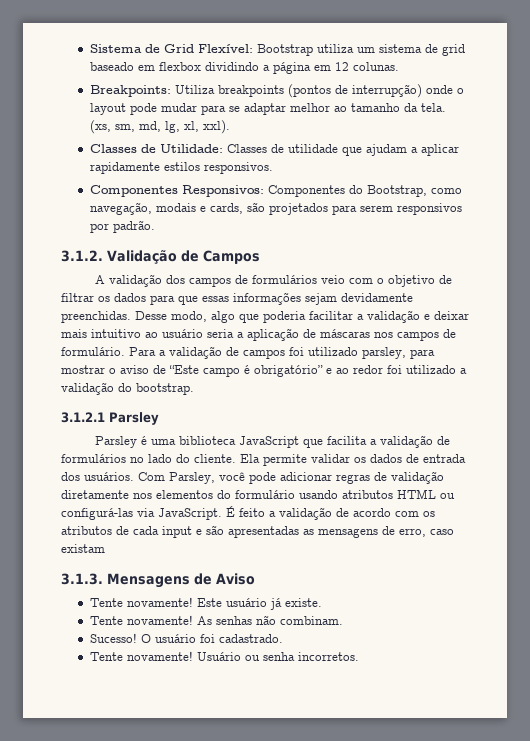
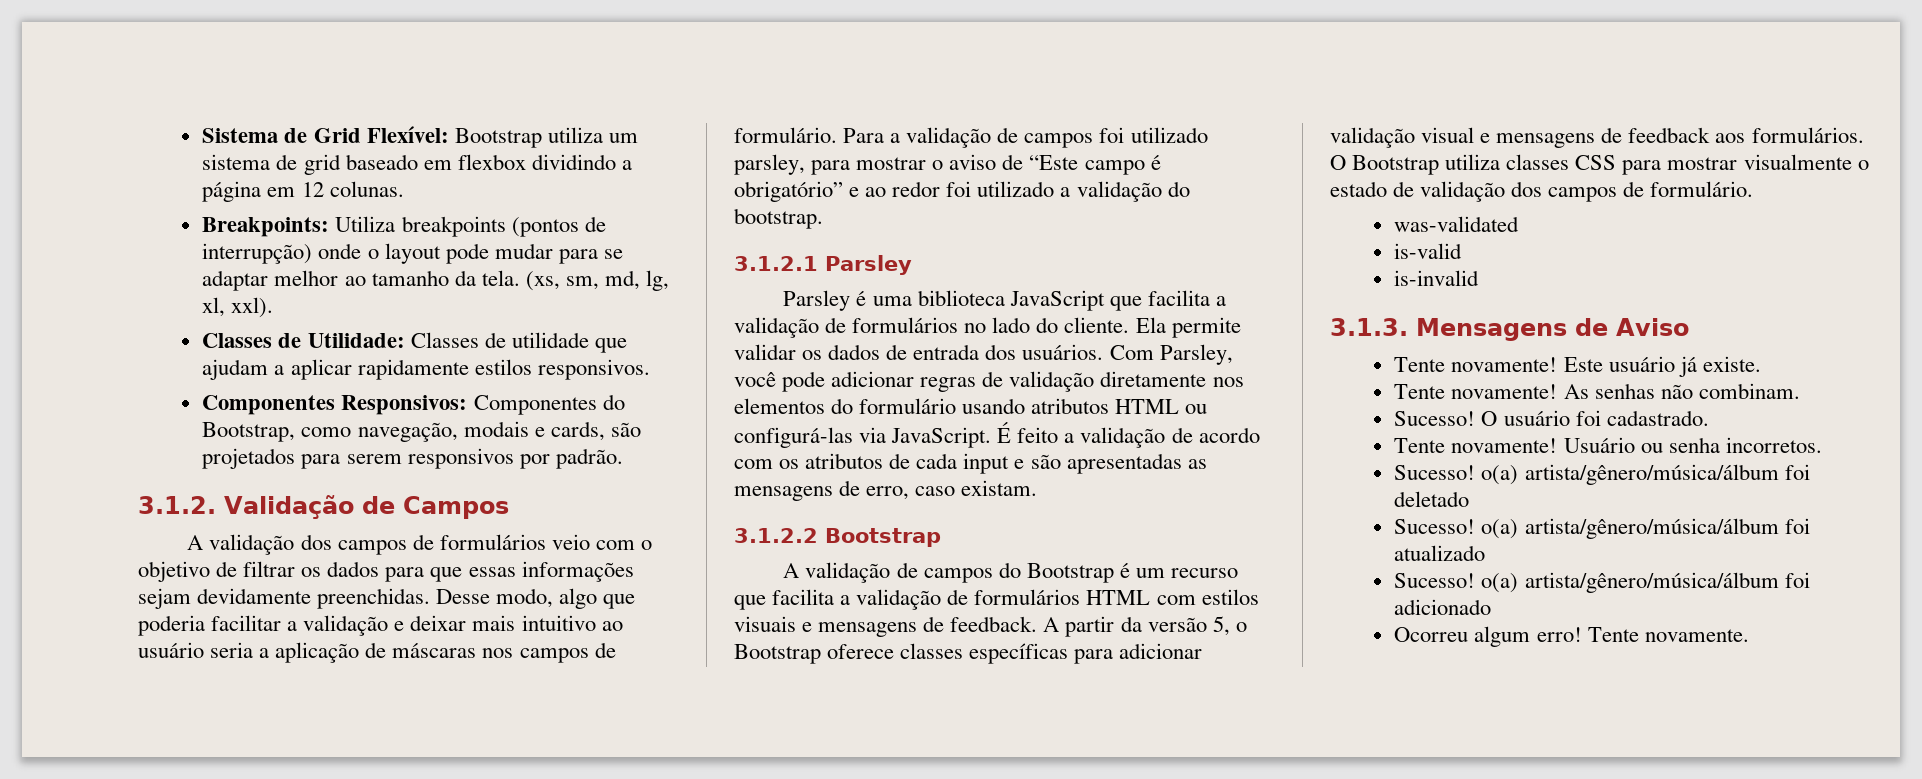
[61,544,105,553] existam -> [961,480,1038,496] [734,528,941,547] [783,562,1238,583] [734,589,1259,610] [734,616,1247,637] [734,643,1203,664] [1330,127,1864,148] [1330,154,1869,175] [1330,181,1754,202] [1394,216,1520,232] [1394,243,1463,259] [1394,270,1480,286] existam. // 3.1.2.2 Bootstrap // A validação de campos do Bootstrap é um recurso que facilita a validação de formulários HTML com estilos visuais e mensagens de feedback. A partir da versão 5, o Bootstrap oferece classes específicas para adicionar validação visual e mensagens de feedback aos formulários. O Bootstrap utiliza classes CSS para mostrar visualmente o estado de validação dos campos de formulário. // was-validated // is-valid // is-invalid
(359, 656) none -> [1394,464,1810,485] [1394,491,1470,507] [1394,518,1810,539] [1394,545,1486,561] [1394,572,1810,593] [1394,599,1492,615] [1394,626,1749,647] // Sucesso! o(a) artista/gênero/música/álbum foi deletado // Sucesso! o(a) artista/gênero/música/álbum foi atualizado // Sucesso! o(a) artista/gênero/música/álbum foi adicionado // Ocorreu algum erro! Tente novamente.

